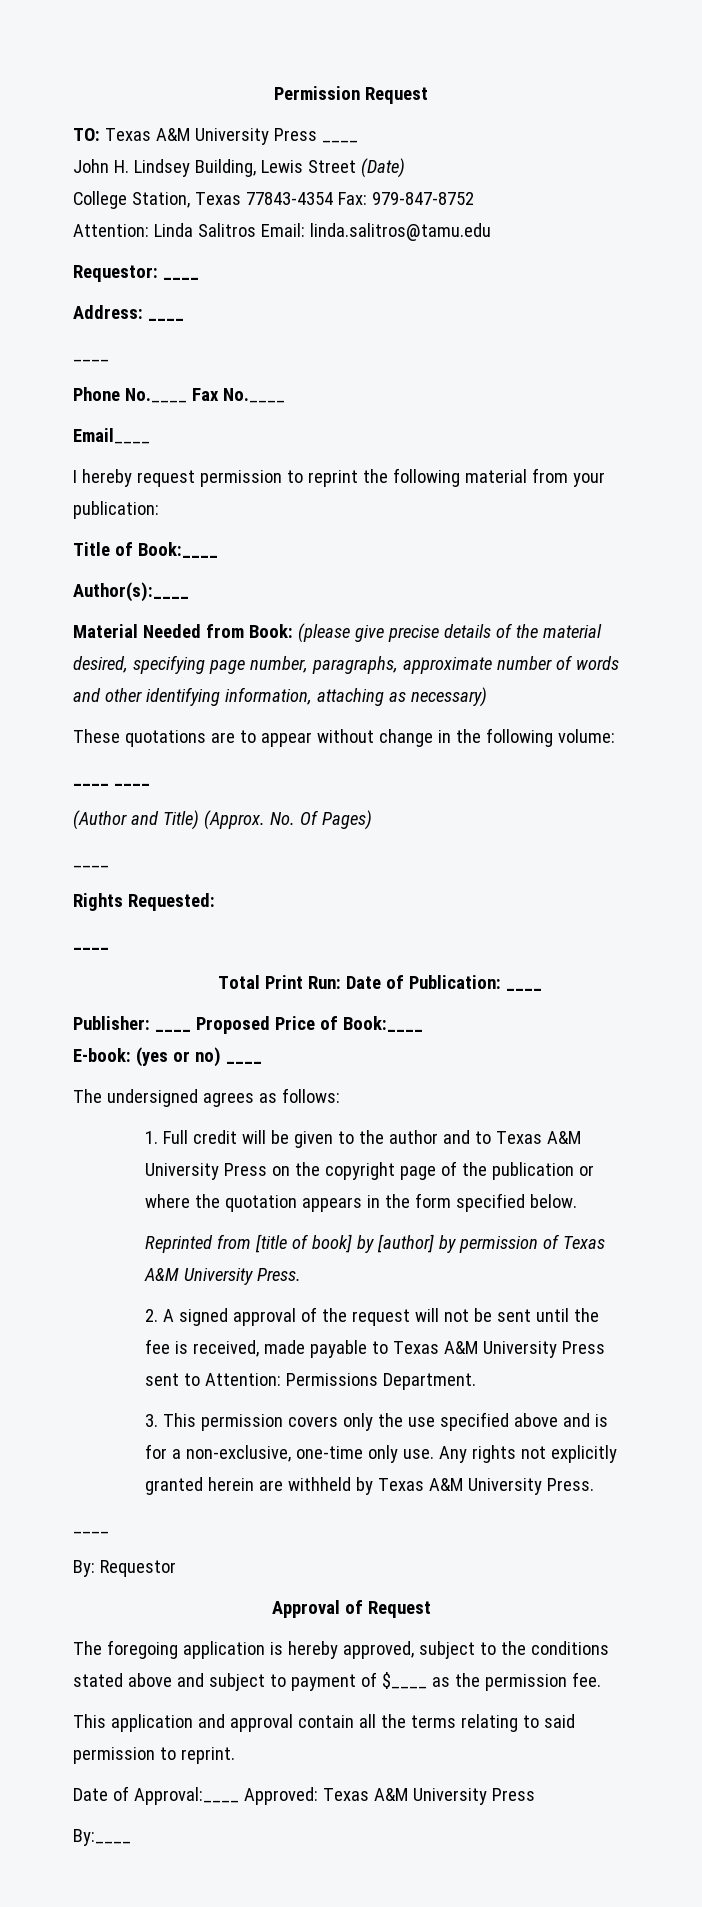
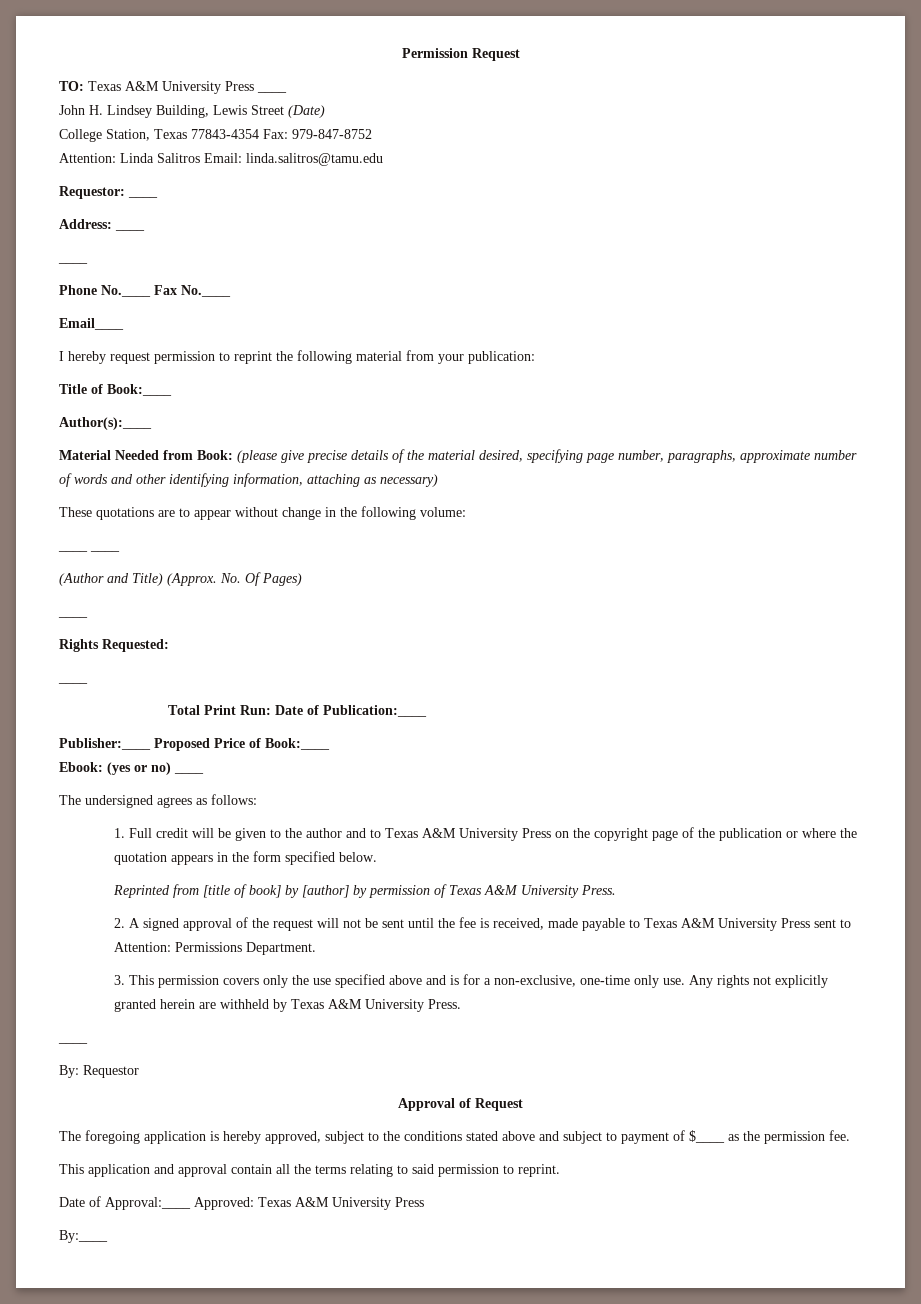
[408,975,542,991] [73,1016,191,1032] Publication: ____ // Publisher: ____ -> [323,705,428,717] [59,738,151,750] Publication:____ // Publisher:____
[73,1048,131,1062] E-book: -> [59,762,103,772] Ebook:

